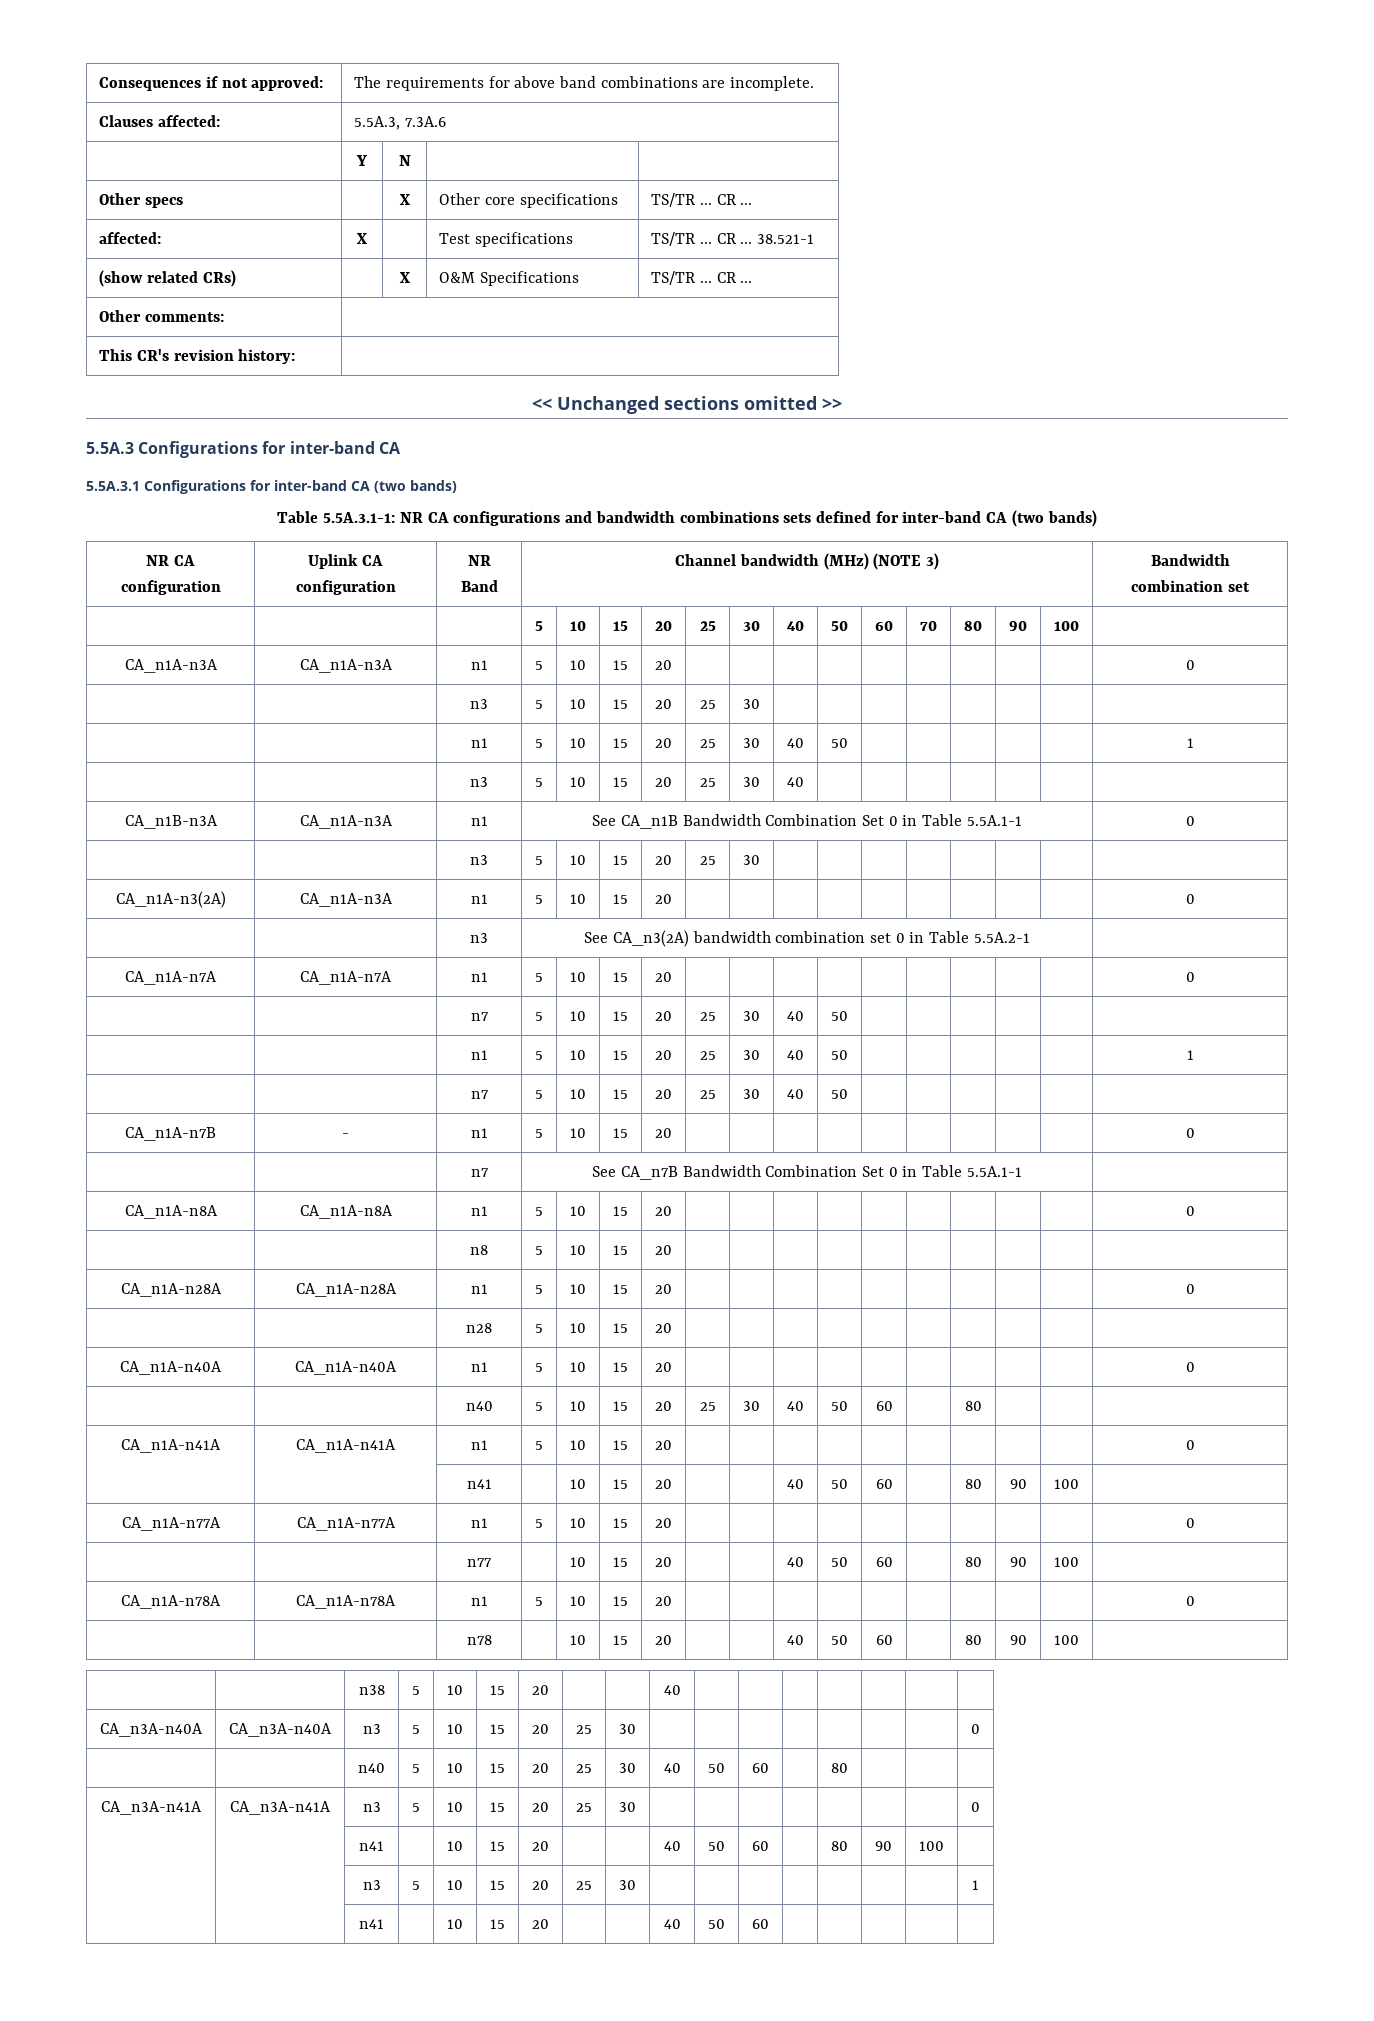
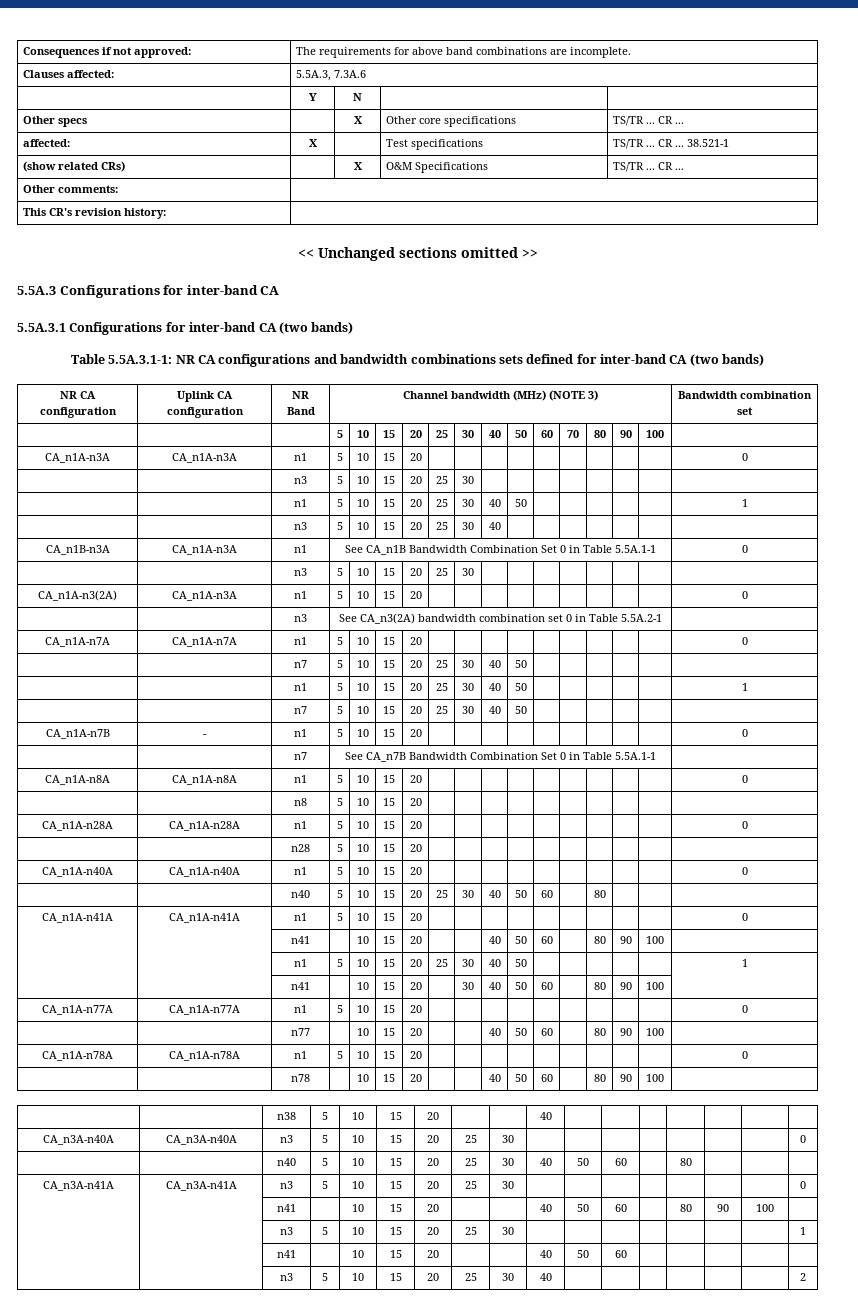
(1079, 1484) none -> [294,959,307,967] [336,959,343,967] [356,959,369,967] [383,959,395,967] [409,959,422,967] [435,959,448,967] [462,959,474,967] [488,959,501,967] [514,959,527,967] [741,959,748,967] [291,982,310,990] [356,982,369,990] [383,982,395,990] [409,982,422,990] [462,982,474,990] [488,982,501,990] [514,982,527,990] [540,982,553,990] [593,982,606,990] [619,982,632,990] [646,982,664,990] // | | n1 | 5 | 10 | 15 | 20 | 25 | 30 | 40 | 50 | | | | | | 1 // | | n41 | | 10 | 15 | 20 | | 30 | 40 | 50 | 60 | | 80 | 90 | 100 |
(769, 1924) none -> [280,1273,293,1281] [322,1273,328,1281] [352,1273,364,1281] [389,1273,402,1281] [427,1273,439,1281] [464,1273,477,1281] [502,1273,514,1281] [539,1273,552,1281] [800,1273,806,1281] // | | n3 | 5 | 10 | 15 | 20 | 25 | 30 | 40 | | | | | | | 2

